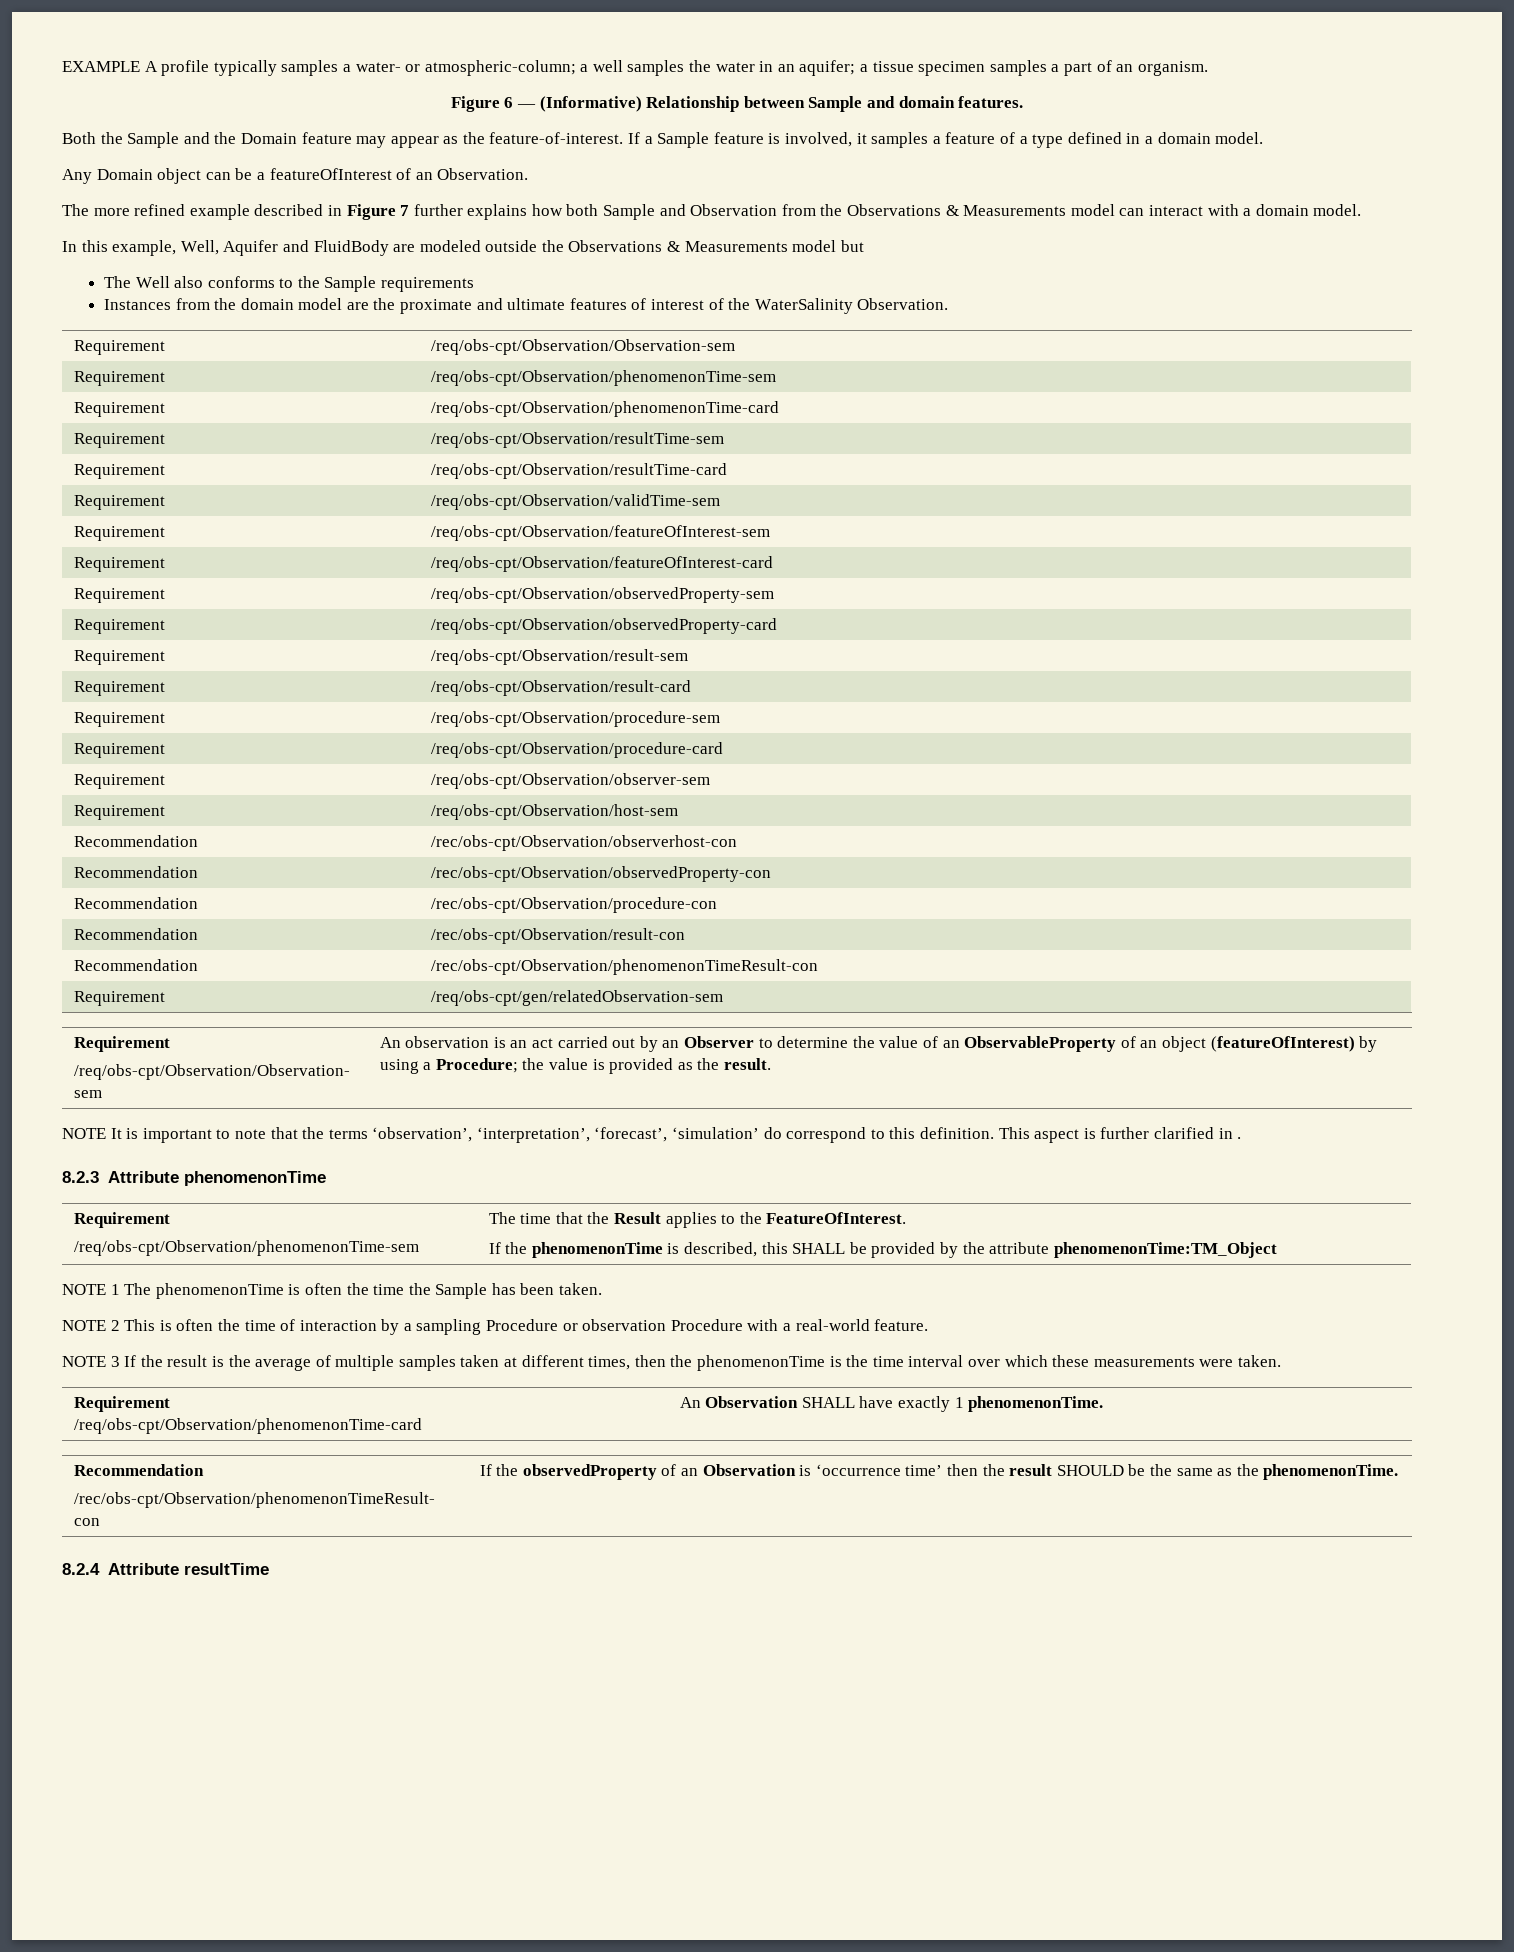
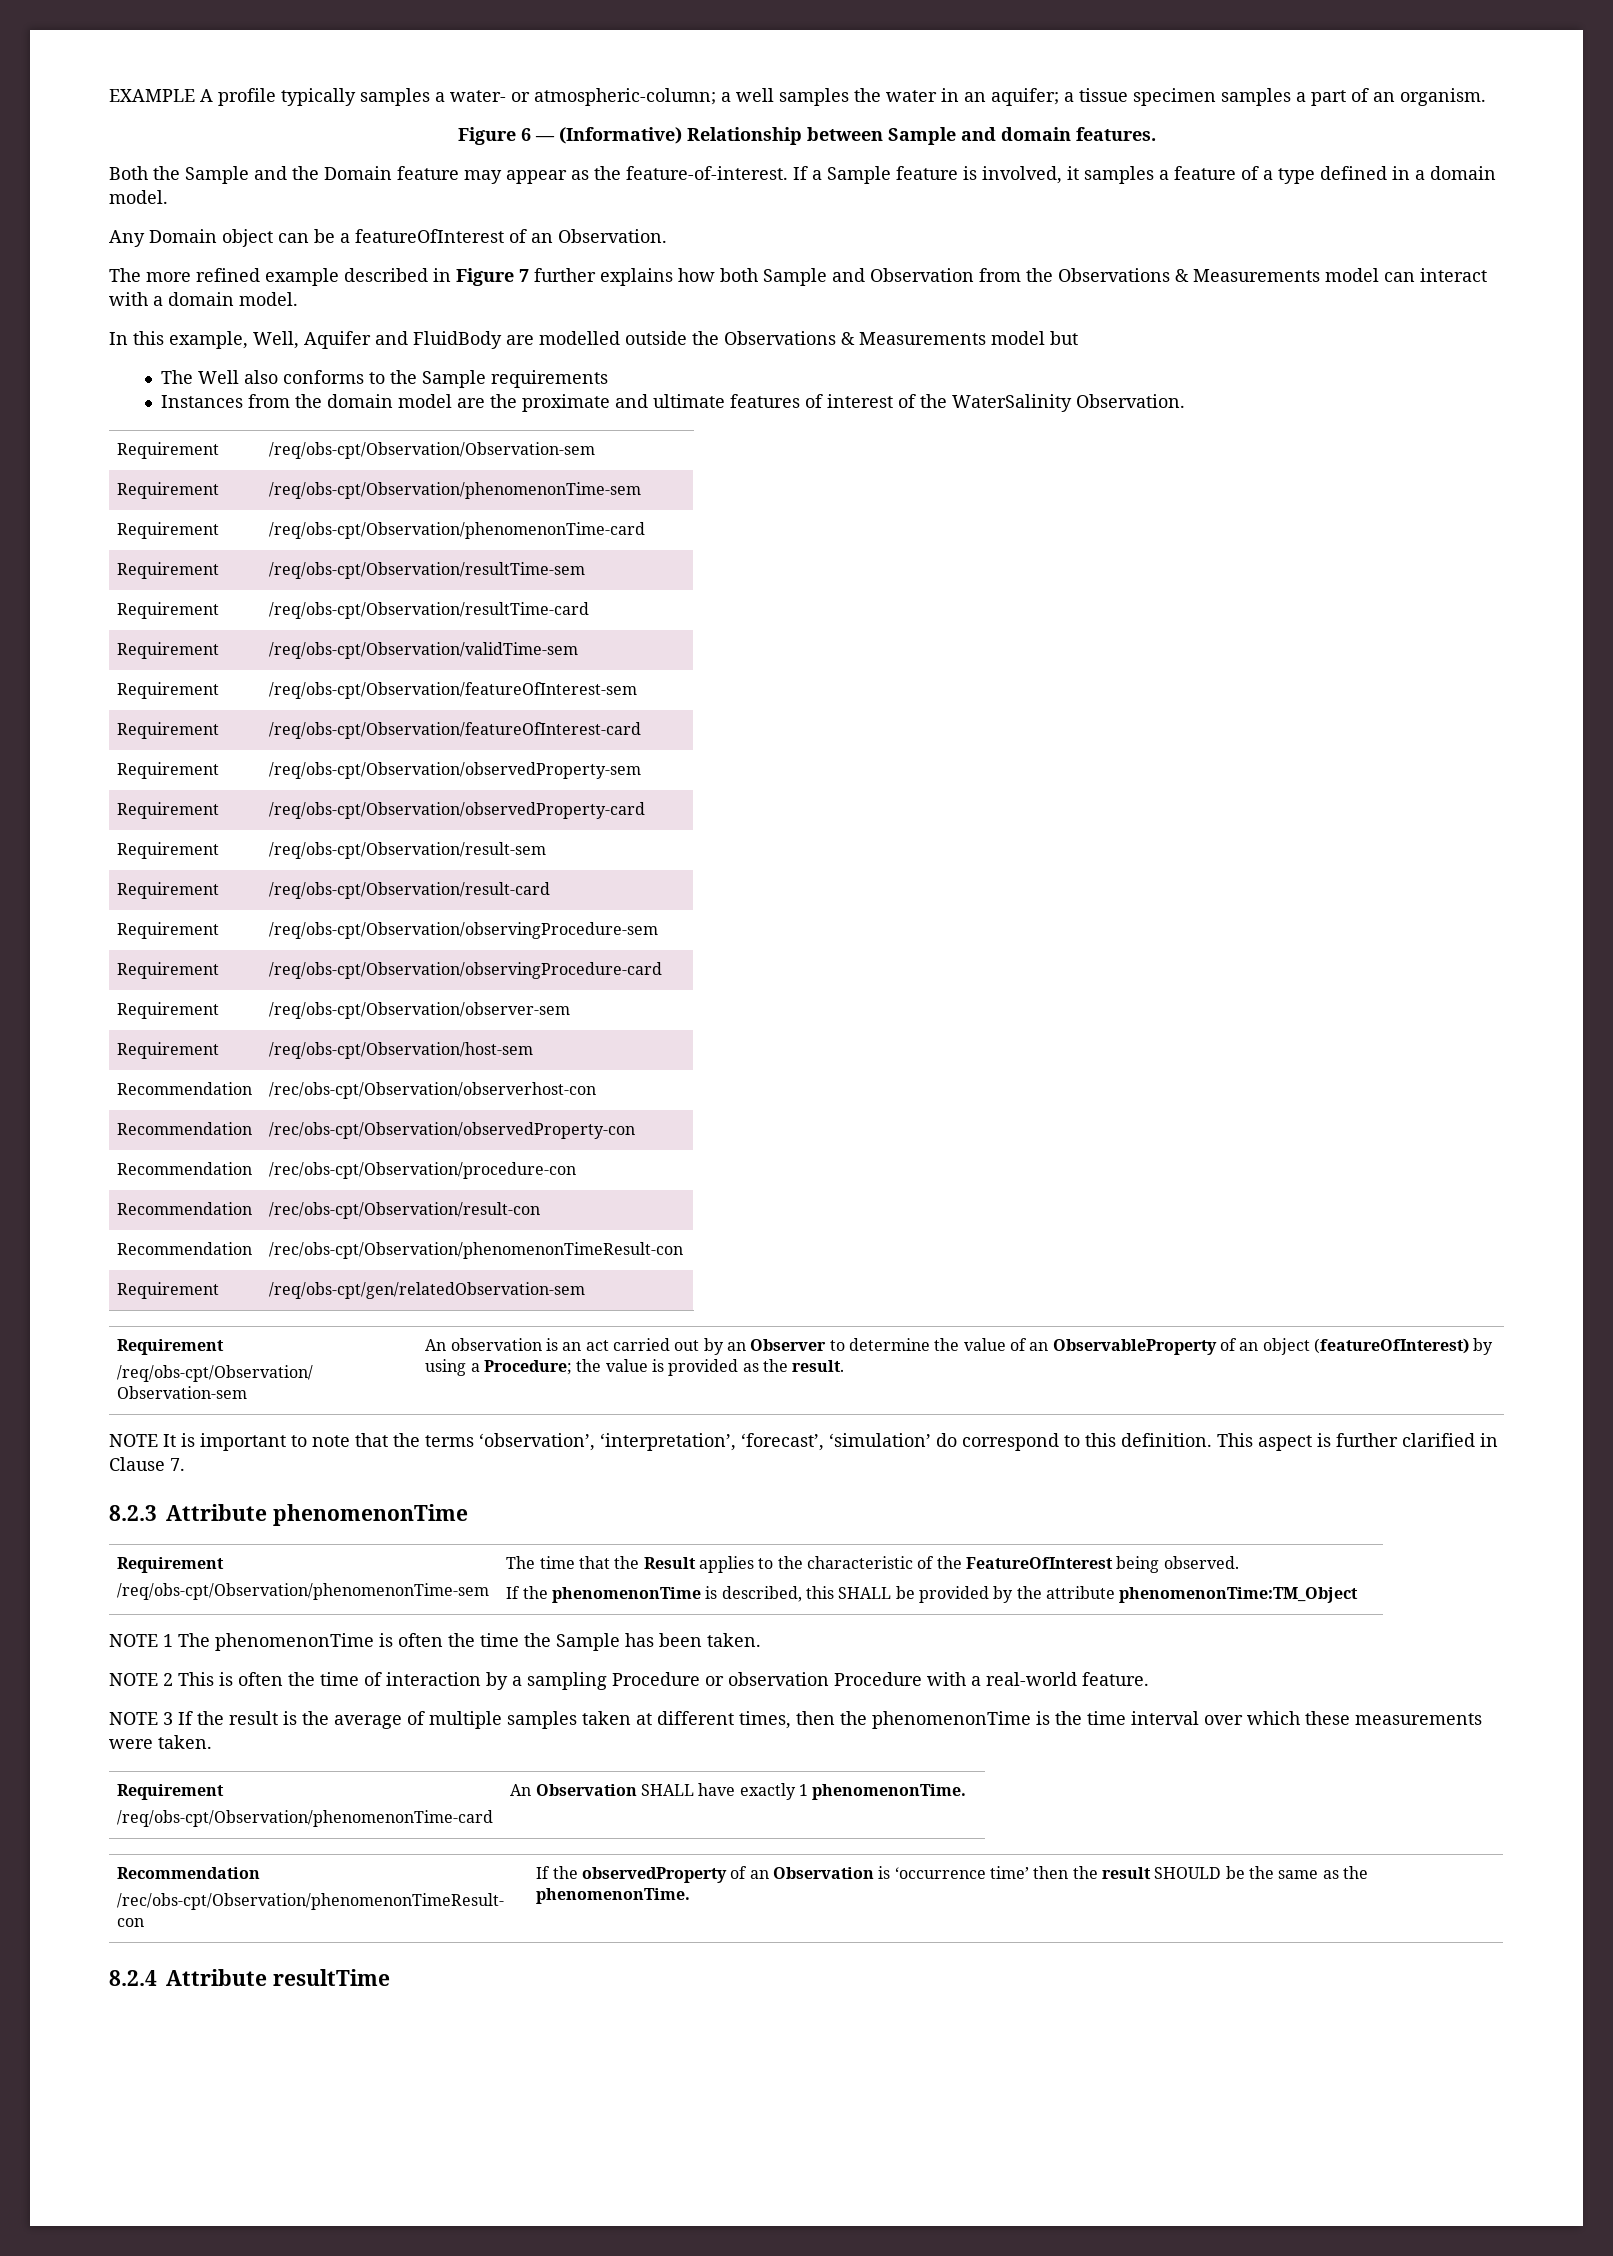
[419,240,481,252] modeled -> [539,331,620,345] modelled
[430,711,720,727] [73,743,165,758] [430,742,723,758] /req/obs-cpt/Observation/procedure-sem // Requirement | /req/obs-cpt/Observation/procedure-card -> [269,922,659,939] [117,962,220,979] [269,962,663,979] /req/obs-cpt/Observation/observingProcedure-sem // Requirement | /req/obs-cpt/Observation/observingProcedure-card
[1237,1137,1242,1139] . -> [109,1457,185,1471] Clause 7.
[766,1212,907,1224] FeatureOfInterest. -> [806,1556,1239,1573] characteristic of the FeatureOfInterest being observed.

